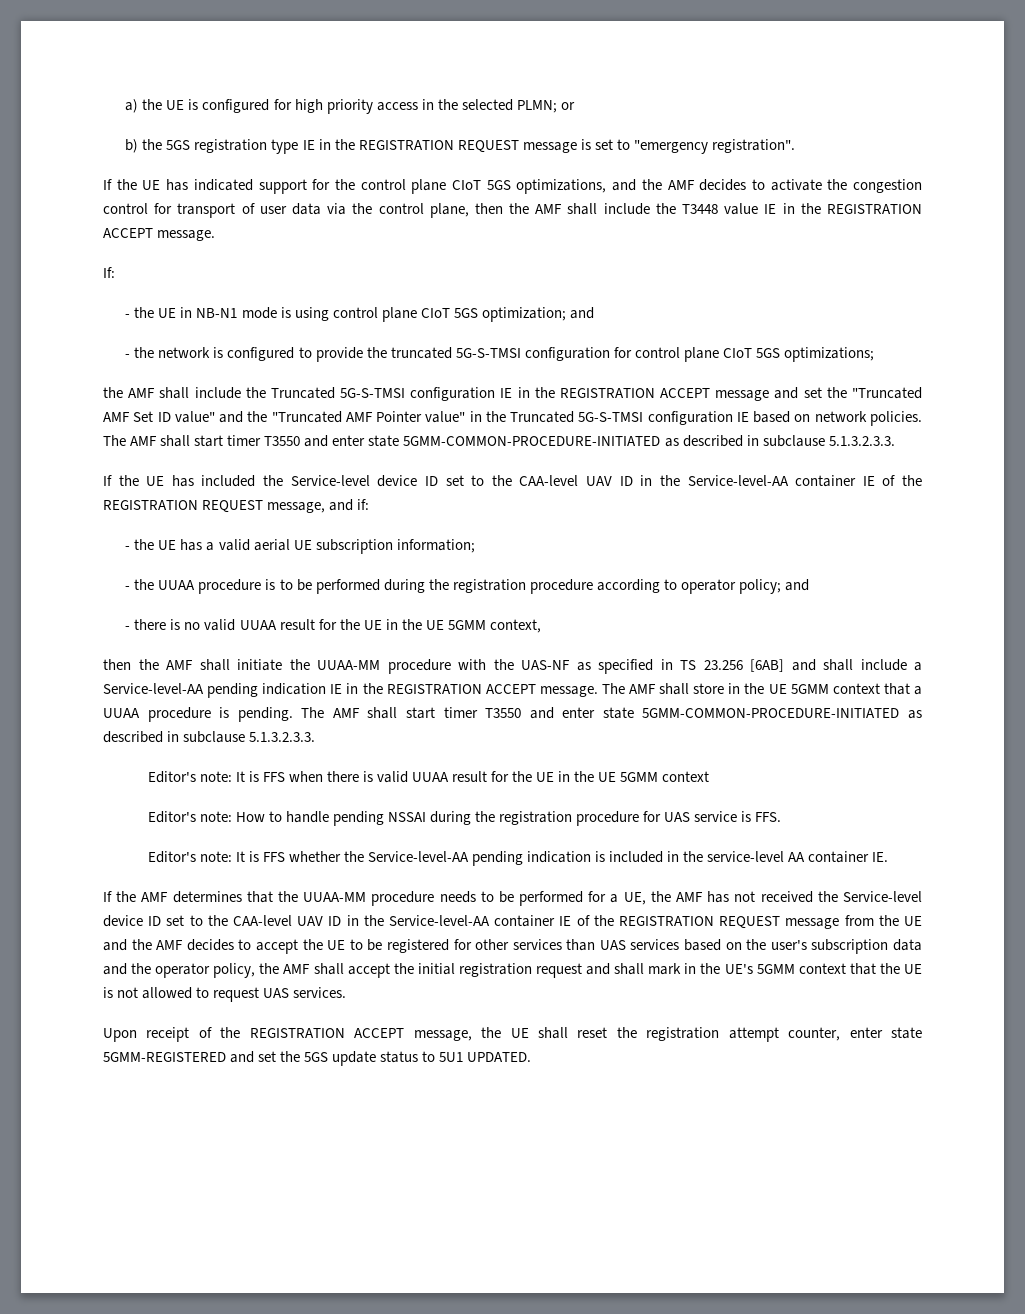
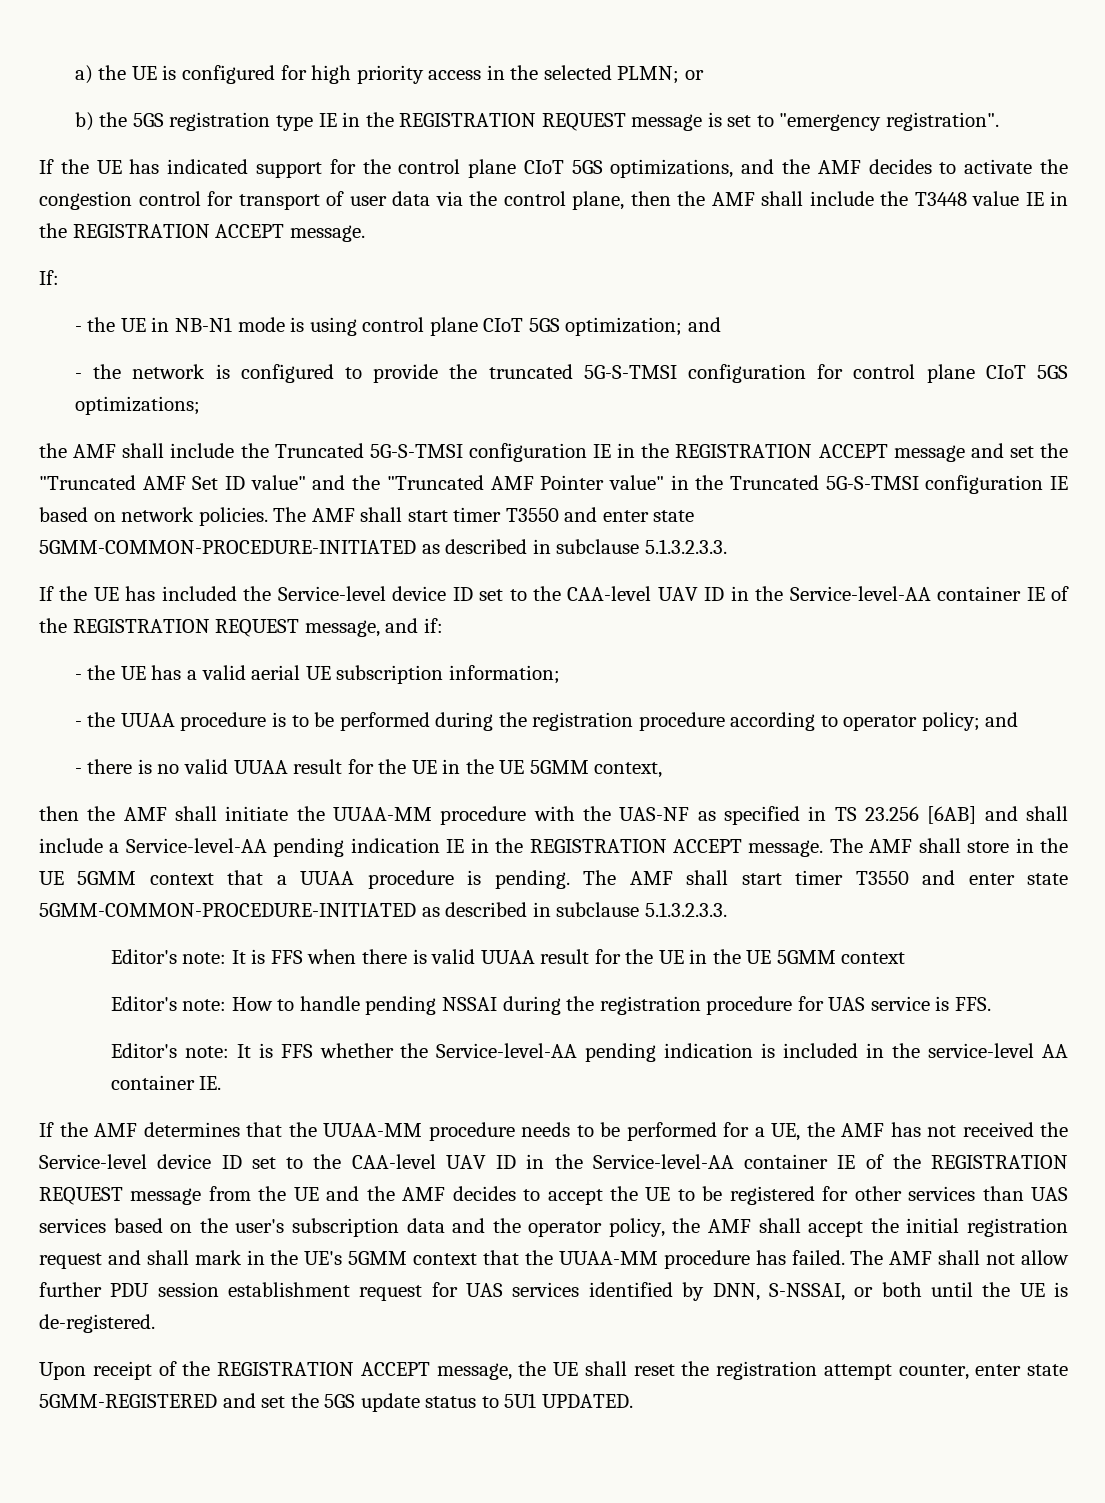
[904,964,923,974] [103,987,347,1002] UE is not allowed to request UAS services. -> [558,1250,1070,1269] [39,1282,1069,1301] [39,1314,155,1333] UUAA-MM procedure has failed. The AMF shall not allow further PDU session establishment request for UAS services identified by DNN, S-NSSAI, or both until the UE is de-registered.

